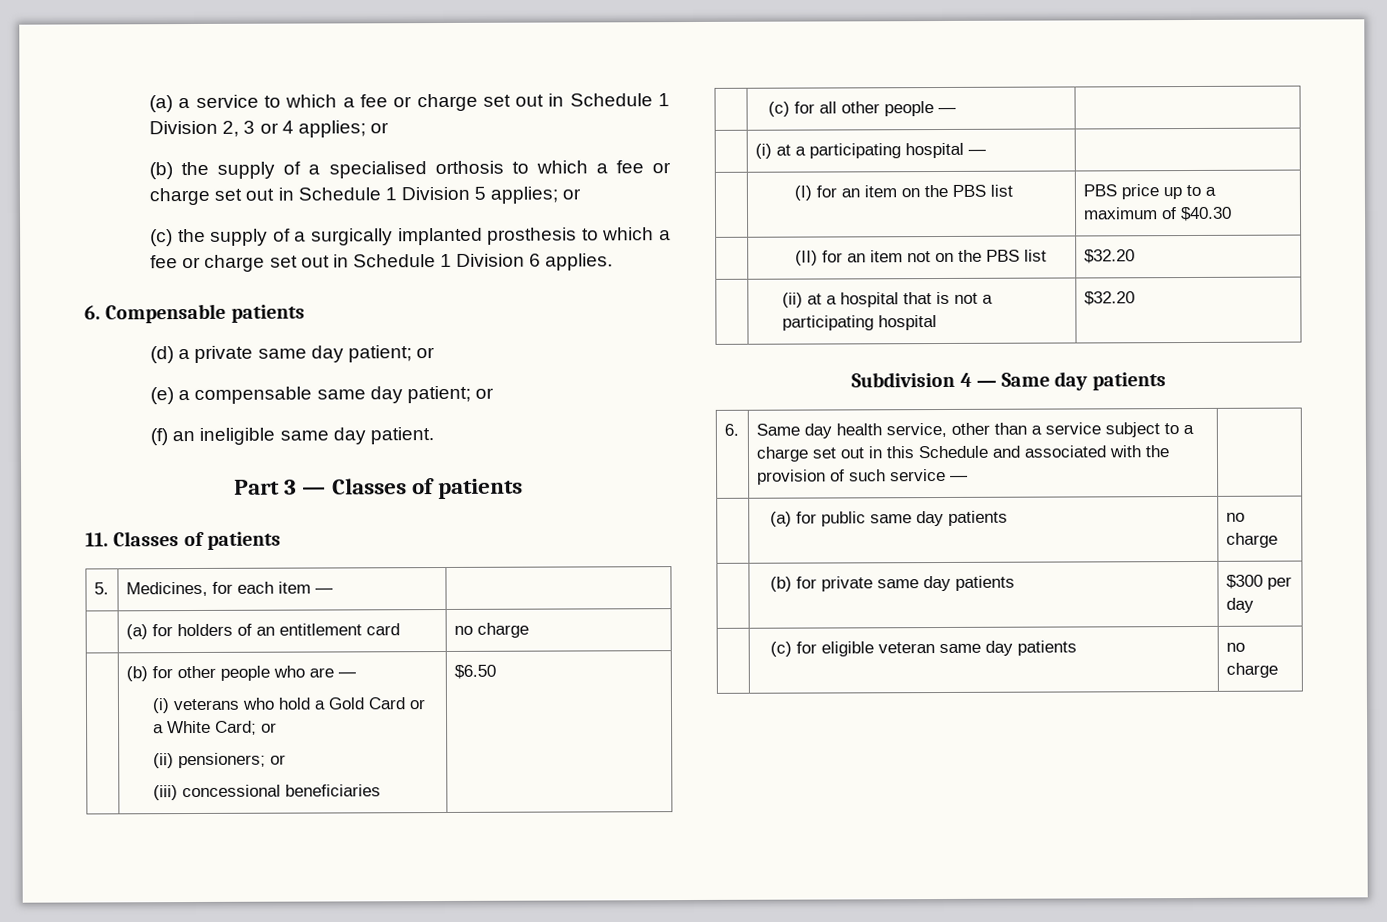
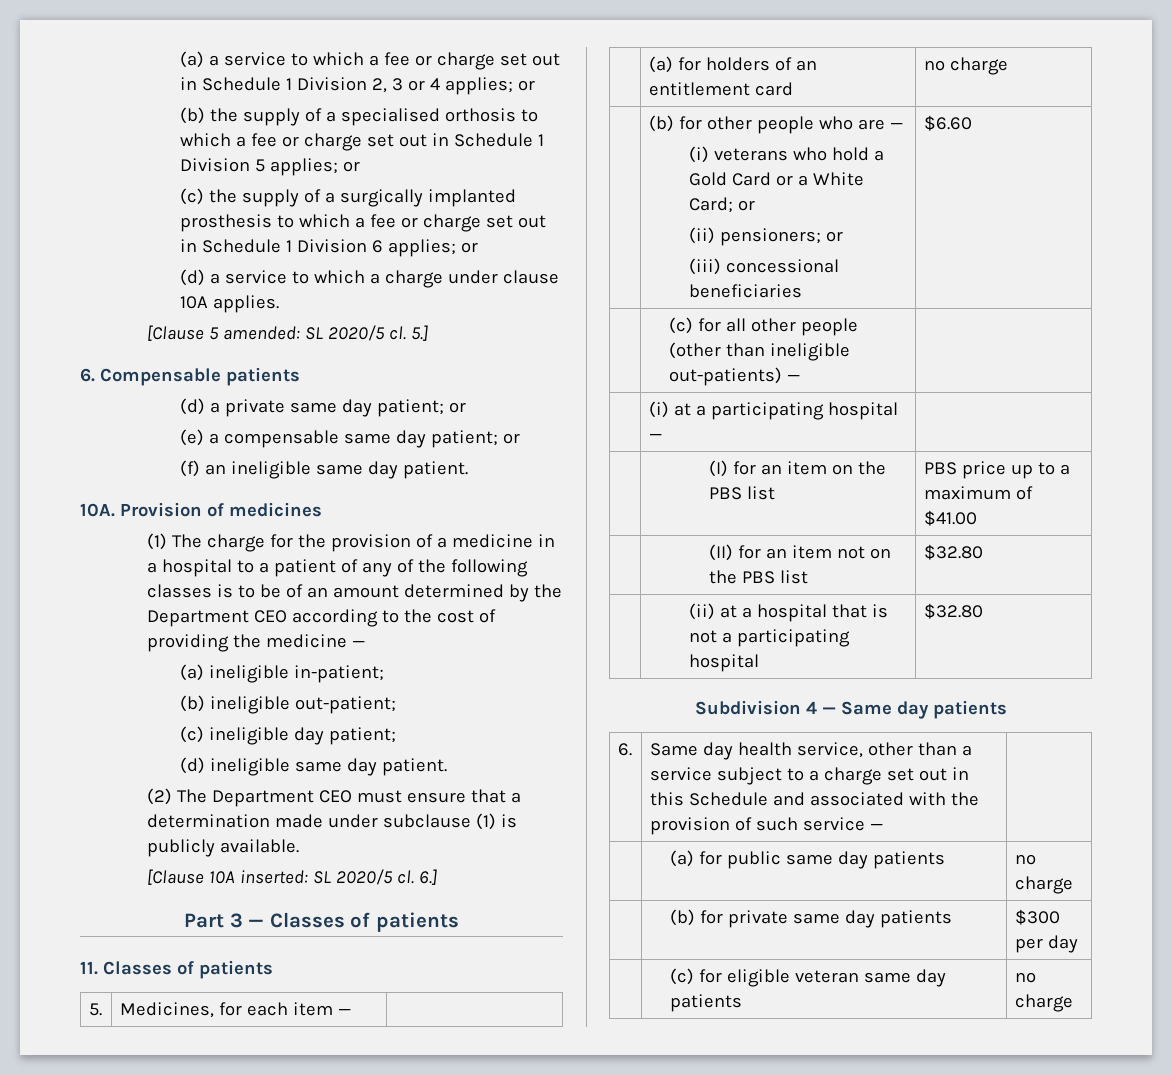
[545,253,614,271] applies. -> [387,239,478,257] [179,269,559,288] [179,295,279,313] [146,325,428,341] applies; or // (d) a service to which a charge under clause 10A applies. // [Clause 5 amended: SL 2020/5 cl. 5.]
(434, 436) none -> [80,502,322,517] [146,533,555,552] [146,559,528,577] [146,584,562,602] [146,609,496,627] [146,634,365,652] [179,664,384,683] [179,695,396,714] [179,726,396,745] [179,757,447,776] [146,788,521,807] [146,813,517,830] [146,839,299,857] [146,869,437,885] // 10A. Provision of medicines // (1) The charge for the provision of a medicine in a hospital to a patient of any of the following classes is to be of an amount determined by the Department CEO according to the cost of providing the medicine — // (a) ineligible in-patient; // (b) ineligible out-patient; // (c) ineligible day patient; // (d) ineligible same day patient. // (2) The Department CEO must ensure that a determination made under subclause (1) is publicly available. // [Clause 10A inserted: SL 2020/5 cl. 6.]
[453,664,496,679] $6.50 -> [923,115,972,131] $6.60
(934, 109) none -> [668,342,850,361] [668,367,782,386] (other than ineligible out-patients)
[1179,206,1232,222] $40.30 -> [923,510,977,526] $41.00
[1083,249,1135,264] $32.20 -> [923,544,983,560] $32.80
[1083,291,1135,306] $32.20 -> [923,603,983,619] $32.80

